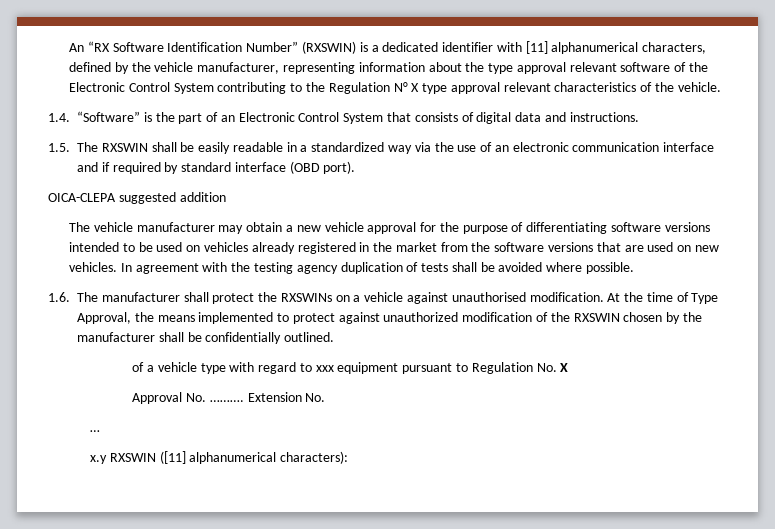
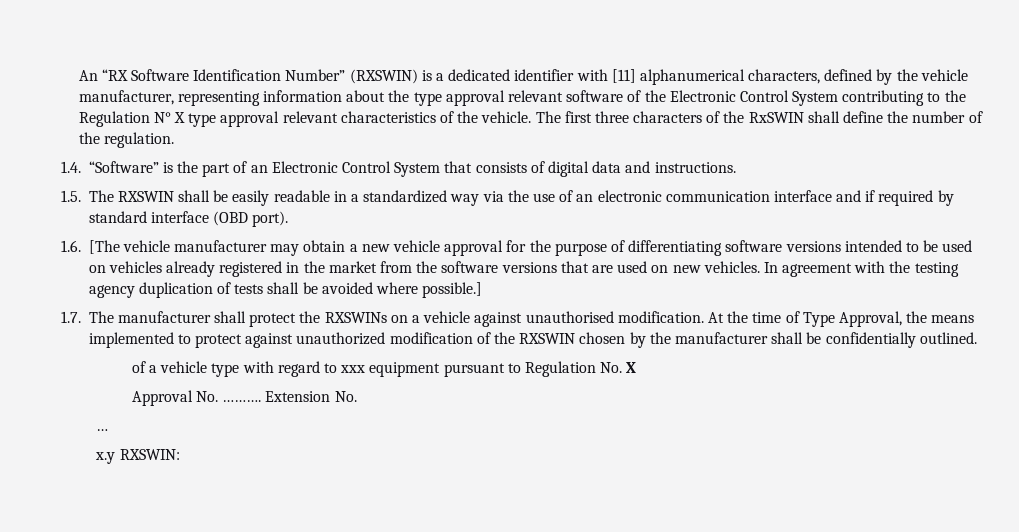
(721, 87) none -> [535,111,983,123] [78,132,174,148] The first three characters of the RxSWIN shall define the number of the regulation.
[48,192,226,204] [69,222,91,232] OICA-CLEPA suggested addition // The -> [61,240,120,254] 1.6. [The
[585,262,634,274] [48,292,70,302] possible. // 1.6. -> [422,282,483,298] [61,311,81,323] possible.] // 1.7.
[109,451,349,464] RXSWIN ([11] alphanumerical characters): -> [119,449,180,460] RXSWIN:

